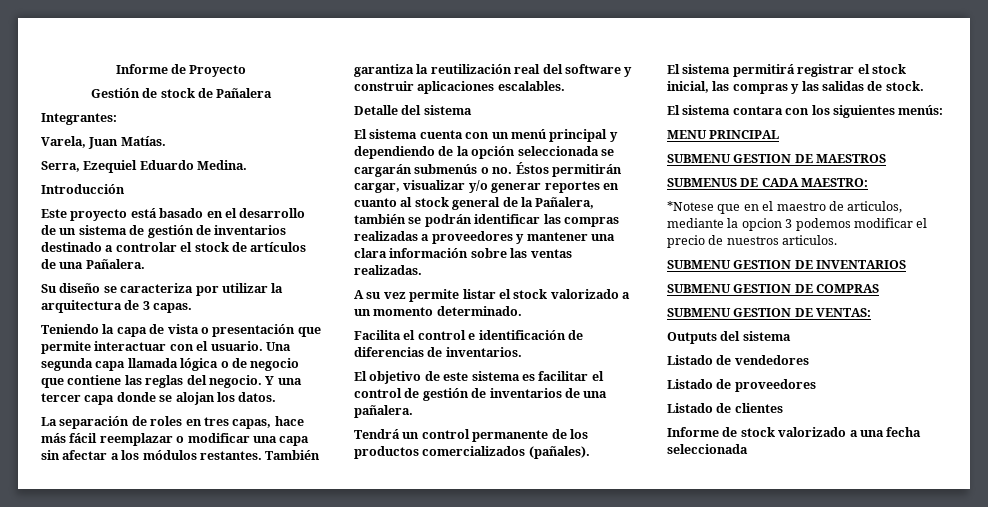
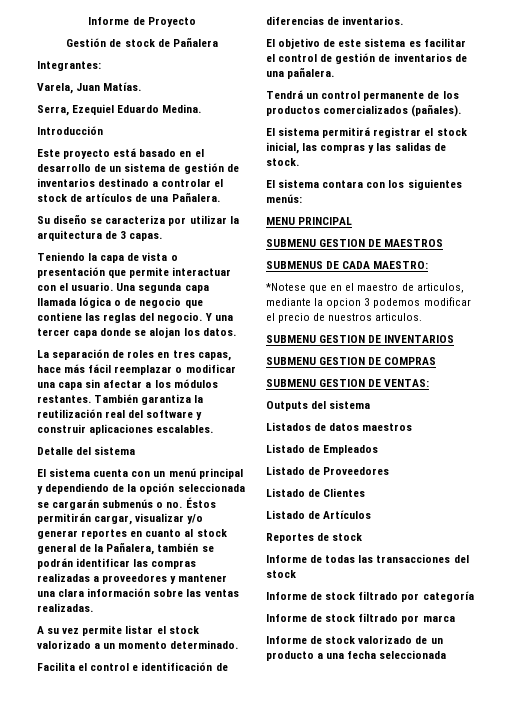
[667,355,809,365] [667,379,816,392] [667,403,783,413] Listado de vendedores // Listado de proveedores // Listado de clientes -> [266,422,413,431] [266,444,379,455] [266,466,390,475] [266,488,366,497] [266,510,372,519] [266,533,363,543] [266,554,469,563] [266,570,296,578] [266,591,474,602] [266,613,455,624] Listados de datos maestros // Listado de Empleados // Listado de Proveedores // Listado de Clientes // Listado de Artículos // Reportes de stock // Informe de todas las transacciones del stock // Informe de stock filtrado por categoría // Informe de stock filtrado por marca
(847, 432) none -> [415,636,443,644] [266,651,314,661] de un producto

